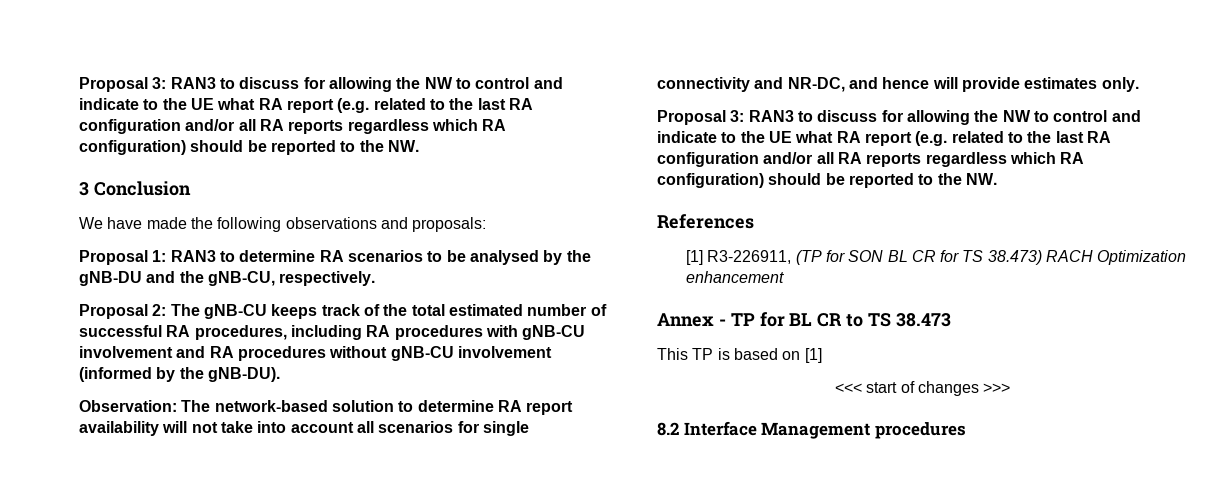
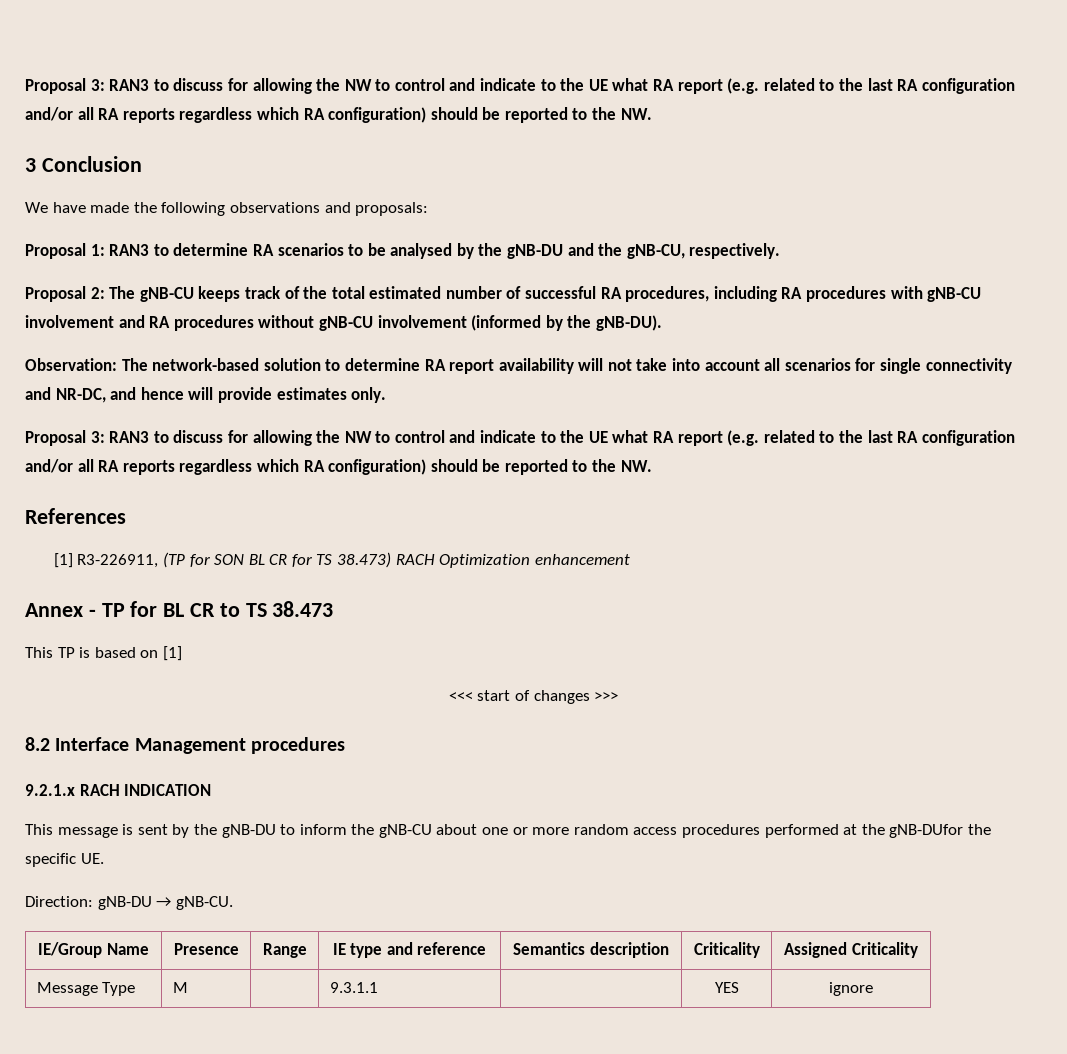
(966, 430) none -> [25,784,212,796] [25,824,991,838] [25,853,104,867] [25,896,233,910] [38,942,149,958] [173,943,239,955] [262,943,307,958] [332,942,487,958] [513,942,669,958] [693,942,760,958] [784,942,918,958] [36,982,136,996] [172,982,188,993] [329,982,378,993] [714,982,739,993] [829,982,873,996] // 9.2.1.x RACH INDICATION // This message is sent by the gNB-DU to inform the gNB-CU about one or more random access procedures performed at the gNB-DUfor the specific UE. // Direction: gNB-DU → gNB-CU. // IE/Group Name | Presence | Range | IE type and reference | Semantics description | Criticality | Assigned Criticality // Message Type | M | | 9.3.1.1 | | YES | ignore

